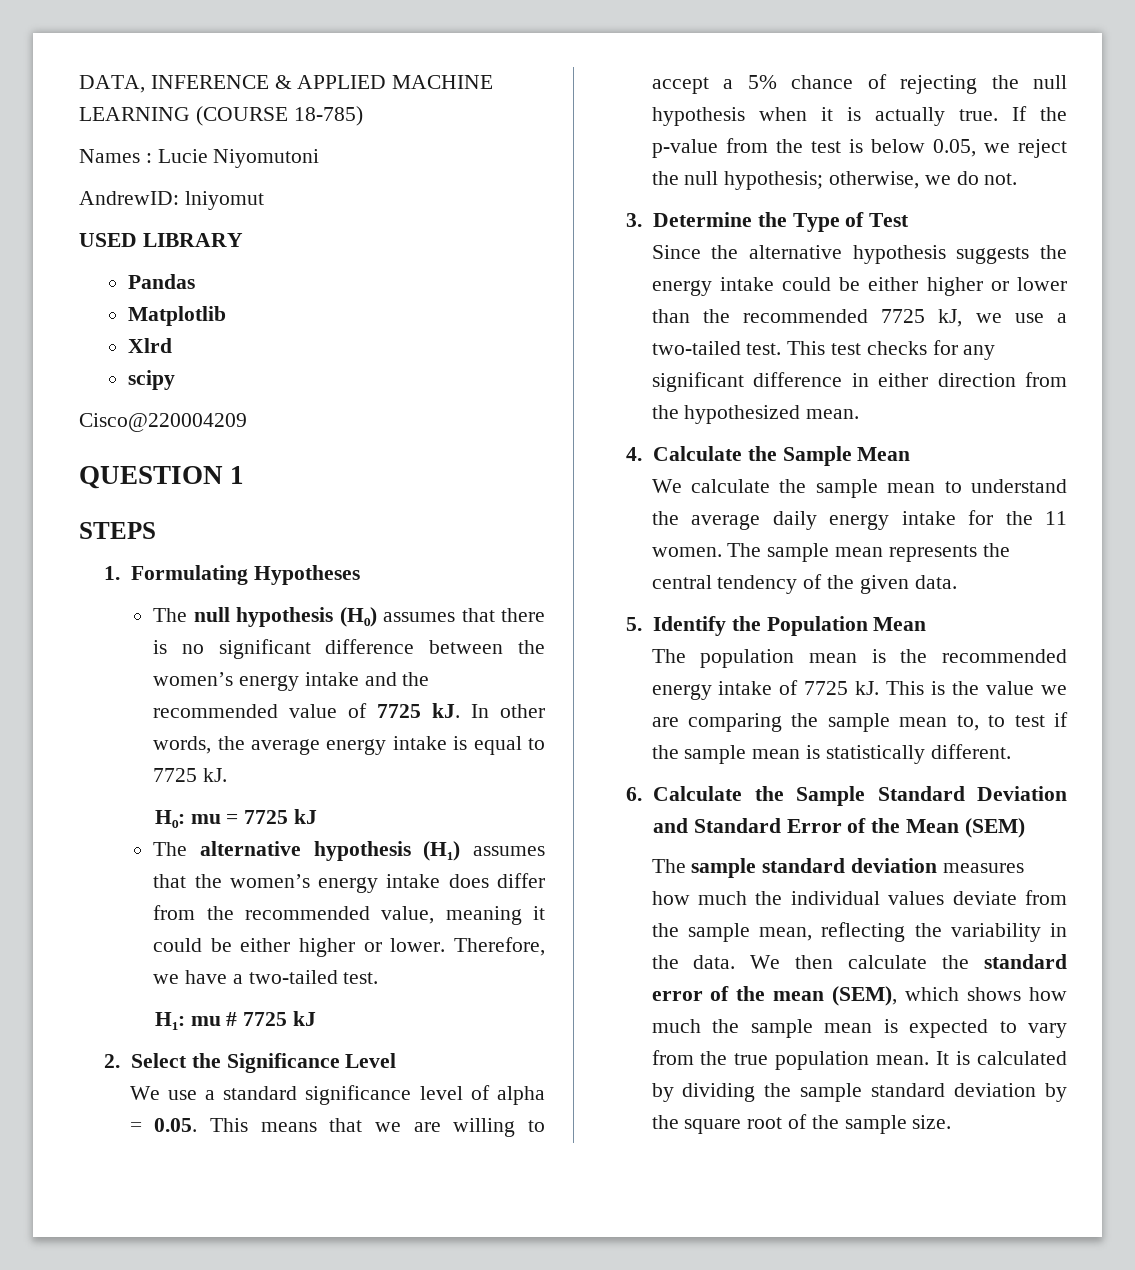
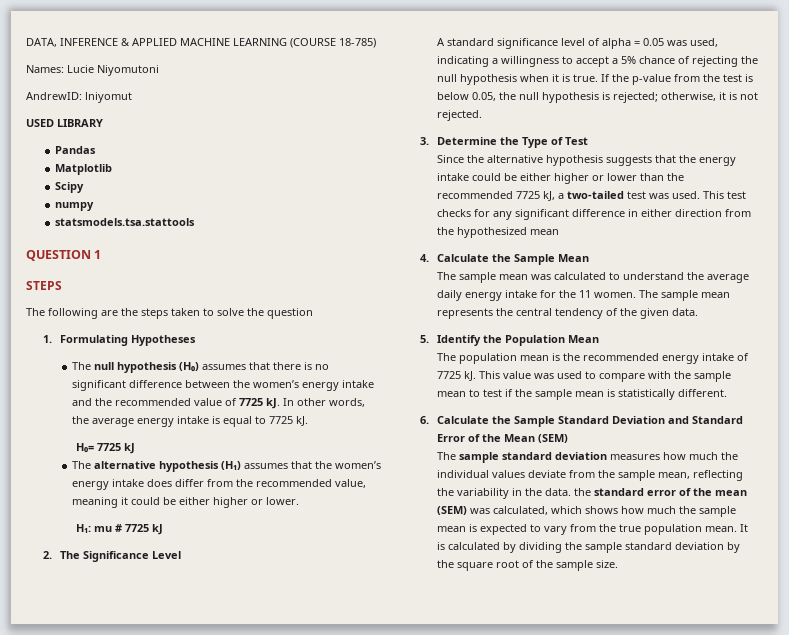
[79,149,152,163] Names : -> [26,65,64,73] Names:
[127,338,172,353] [127,370,175,390] [79,413,247,432] Xlrd // scipy // Cisco@220004209 -> [54,182,84,193] [54,202,94,211] [54,218,195,226] Scipy // numpy // statsmodels.tsa.stattools
(156, 530) none -> [26,308,313,319] // The following are the steps taken to solve the question
[154,810,239,828] H₀: mu = -> [76,443,95,453] H₀=
[454,937,546,956] [153,970,379,984] Therefore, we have a two-tailed test. -> (299, 501) none
[131,1053,221,1068] Select the -> [59,551,80,559] The
[129,1086,215,1100] We use a -> [436,38,445,46] A
[154,1118,516,1137] 0.05. This means that we are willing -> [642,38,718,47] [436,56,559,67] 0.05 was used, indicating a willingness
[874,107,945,126] actually -> (570, 78) none
[983,139,1067,158] [651,171,1018,190] we reject the null hypothesis; otherwise, we do not. -> [498,92,758,103] [436,110,482,121] the null hypothesis is rejected; otherwise, it is not rejected.
(1030, 255) none -> [654,155,676,163] that
[975,313,1067,323] [651,341,782,355] we use a two-tailed test. -> [557,191,700,199] a two-tailed test was used.
[806,409,860,419] mean. -> [529,229,559,235] mean
[651,479,936,498] We calculate the sample mean -> [436,272,606,283] The sample mean was calculated
[931,681,1067,695] [651,713,979,732] is the value we are comparing the sample mean to, -> [502,371,731,382] [436,391,466,397] value was used to compare with the sample mean
[750,955,928,969] We then calculate -> (571, 492) none
[832,986,898,1006] (SEM), -> [436,506,548,515] (SEM) was calculated,

